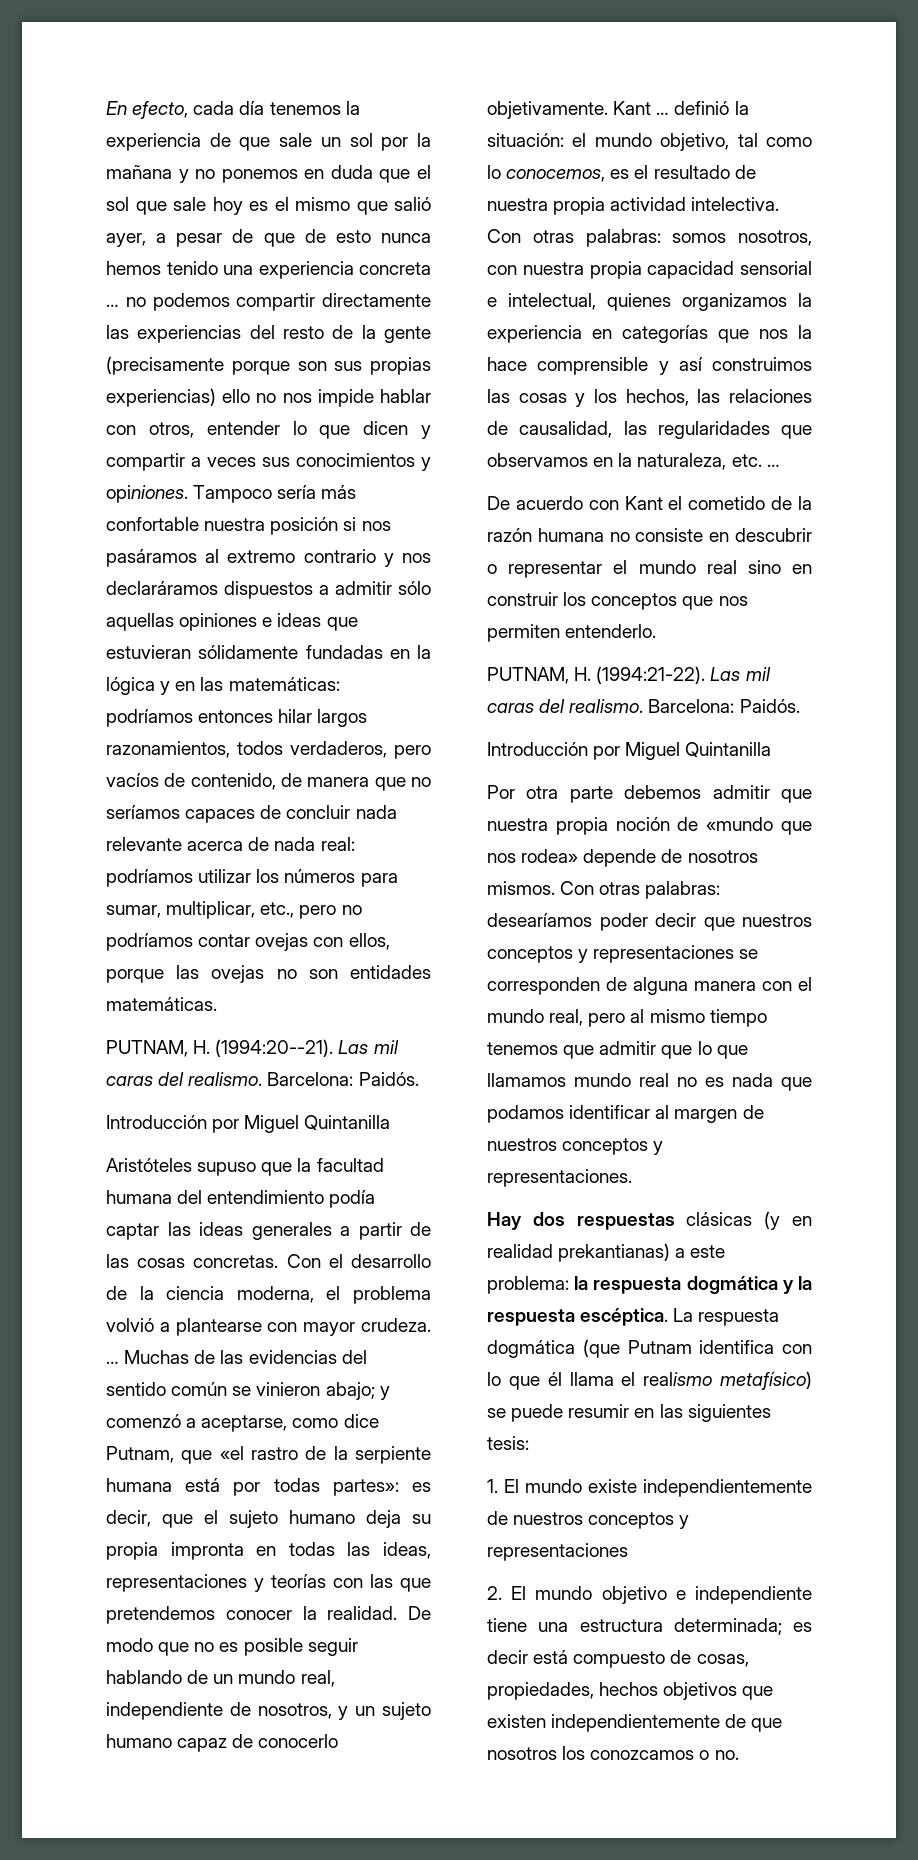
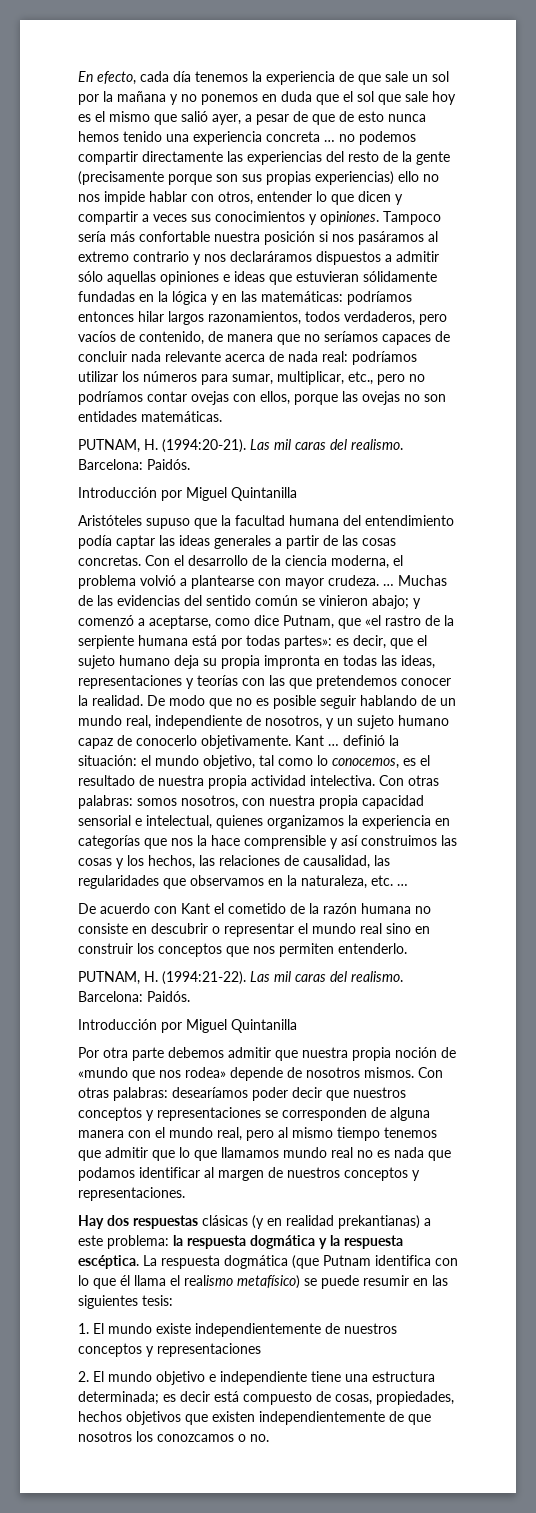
[215,1039,334,1057] (1994:20--21). -> [162,439,246,453] (1994:20-21).

